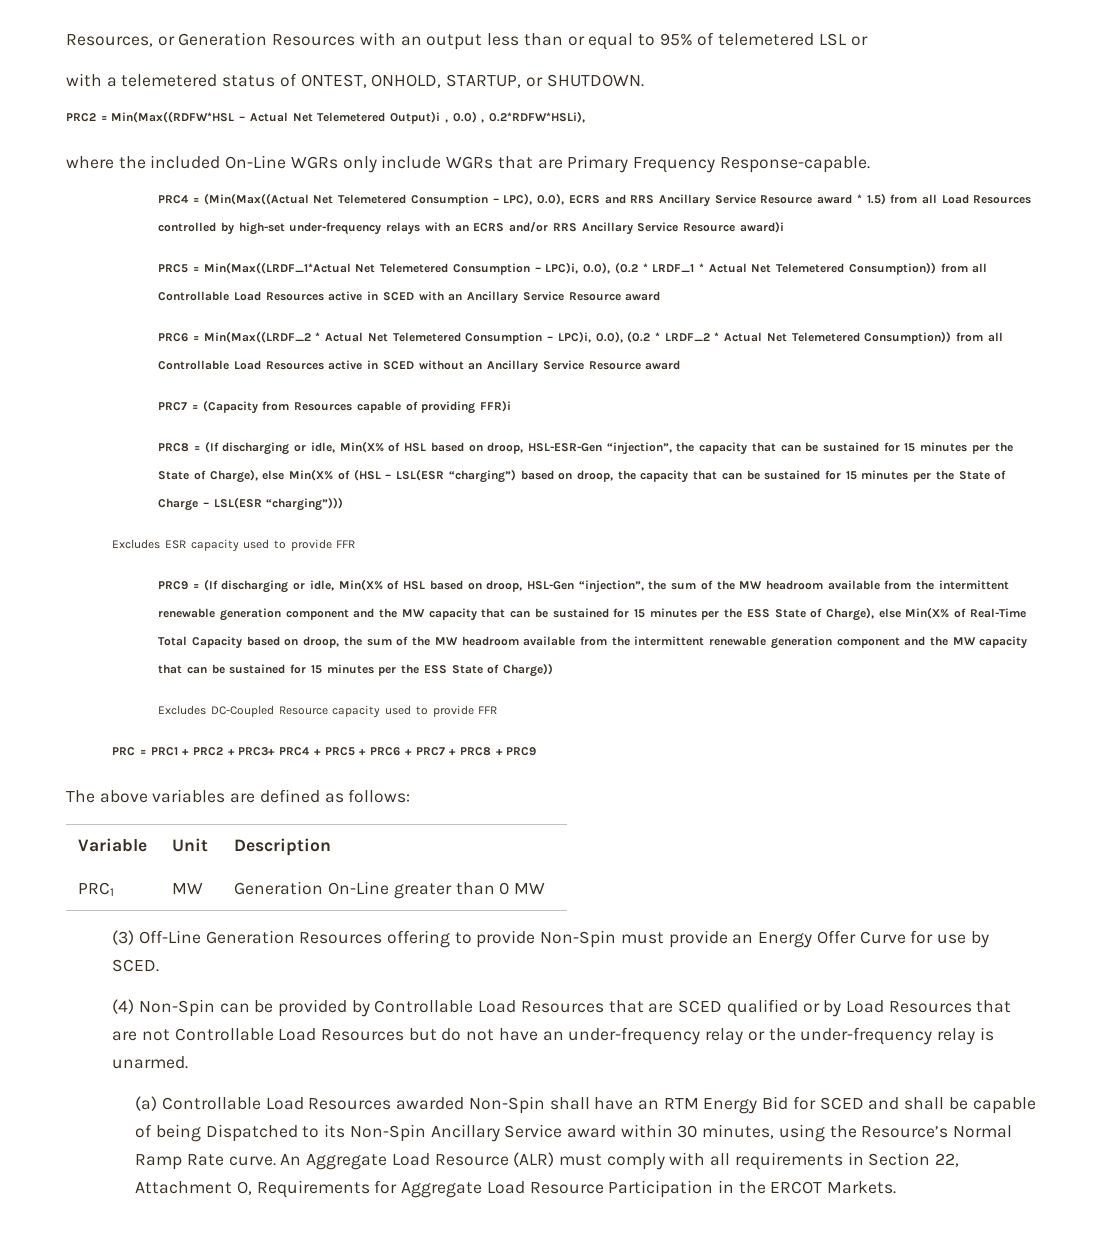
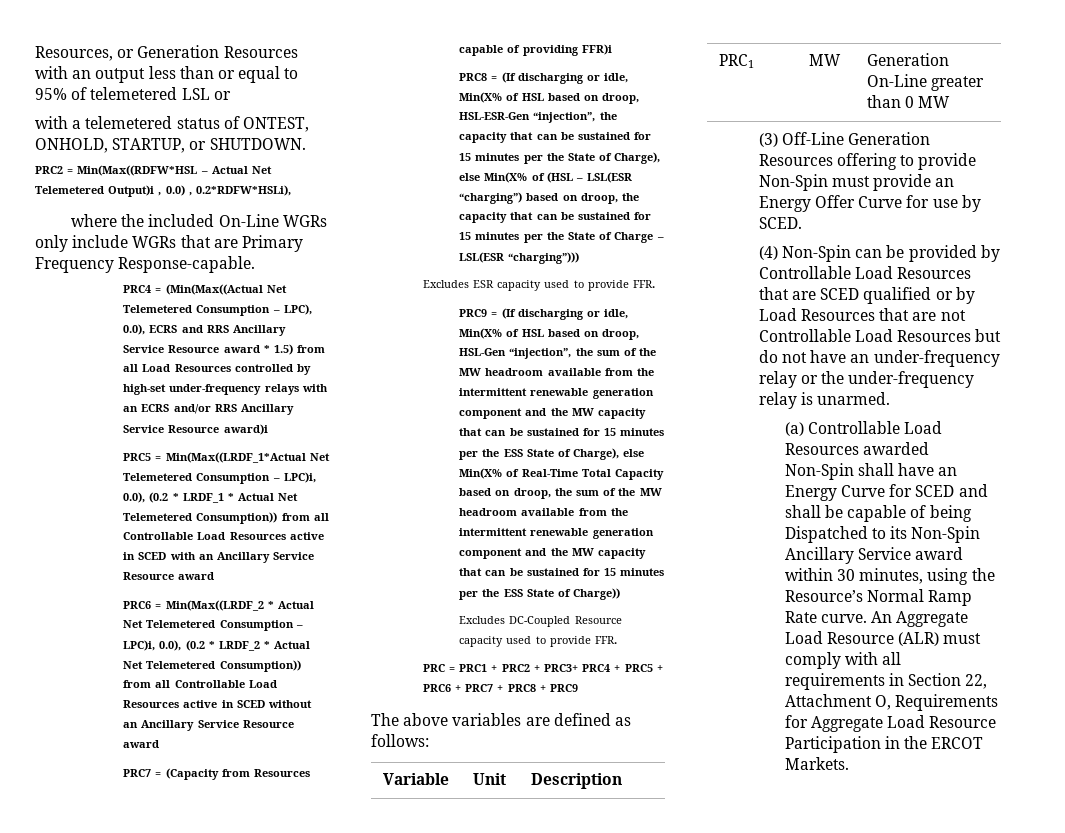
[336,540,356,548] FFR -> [633,280,656,288] FFR.
[478,706,498,714] FFR -> [594,636,617,644] FFR.
[663,1096,789,1114] RTM Energy Bid -> [784,485,886,501] Energy Curve

